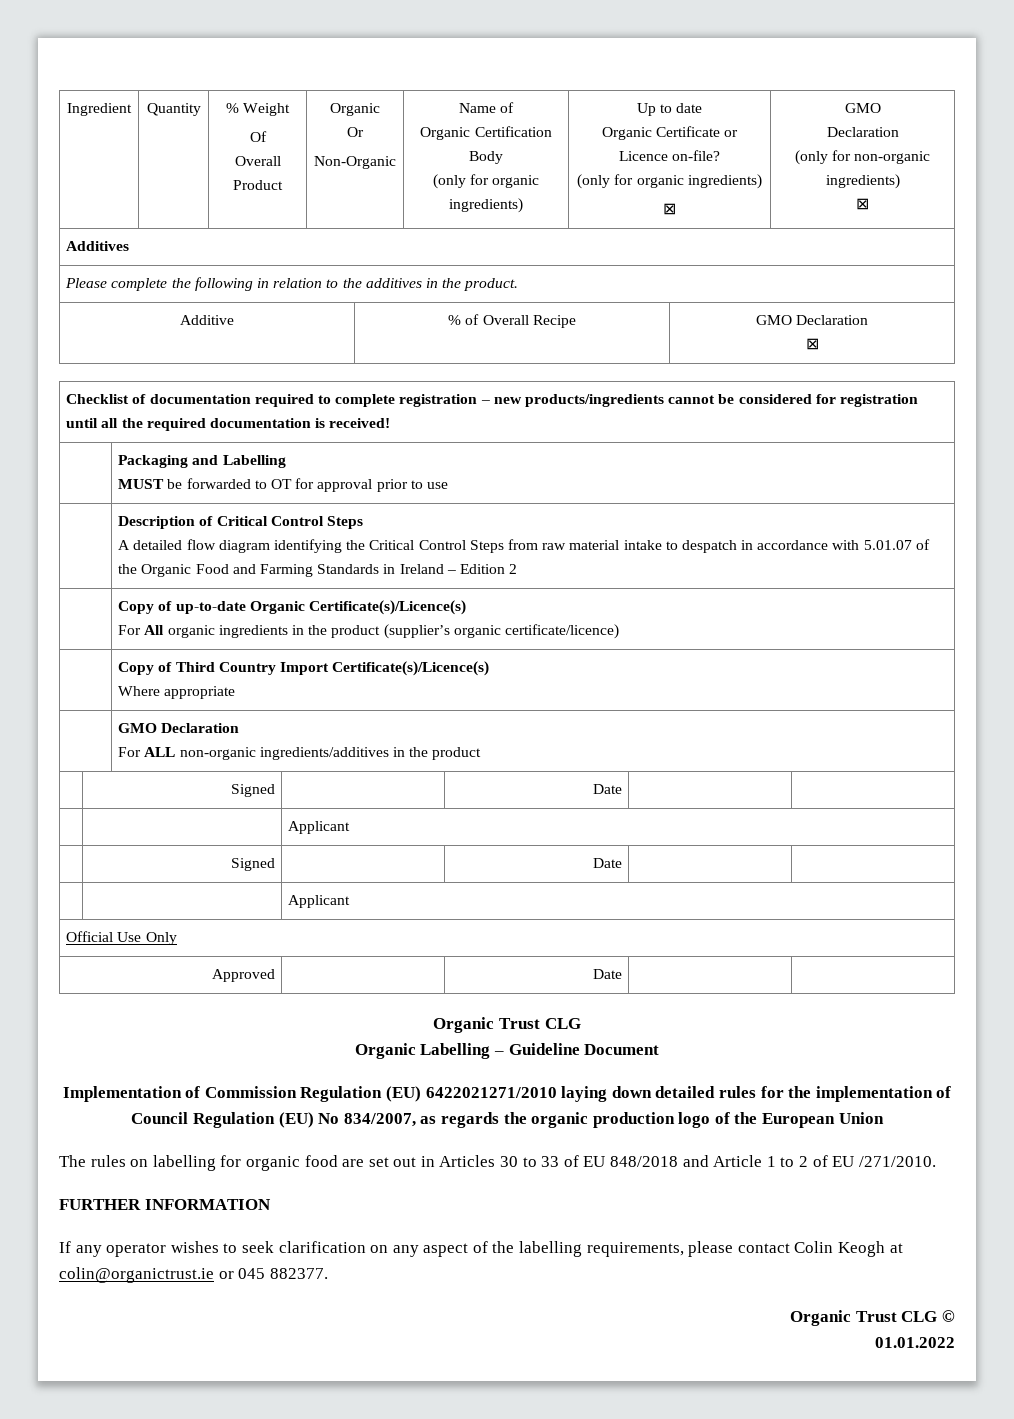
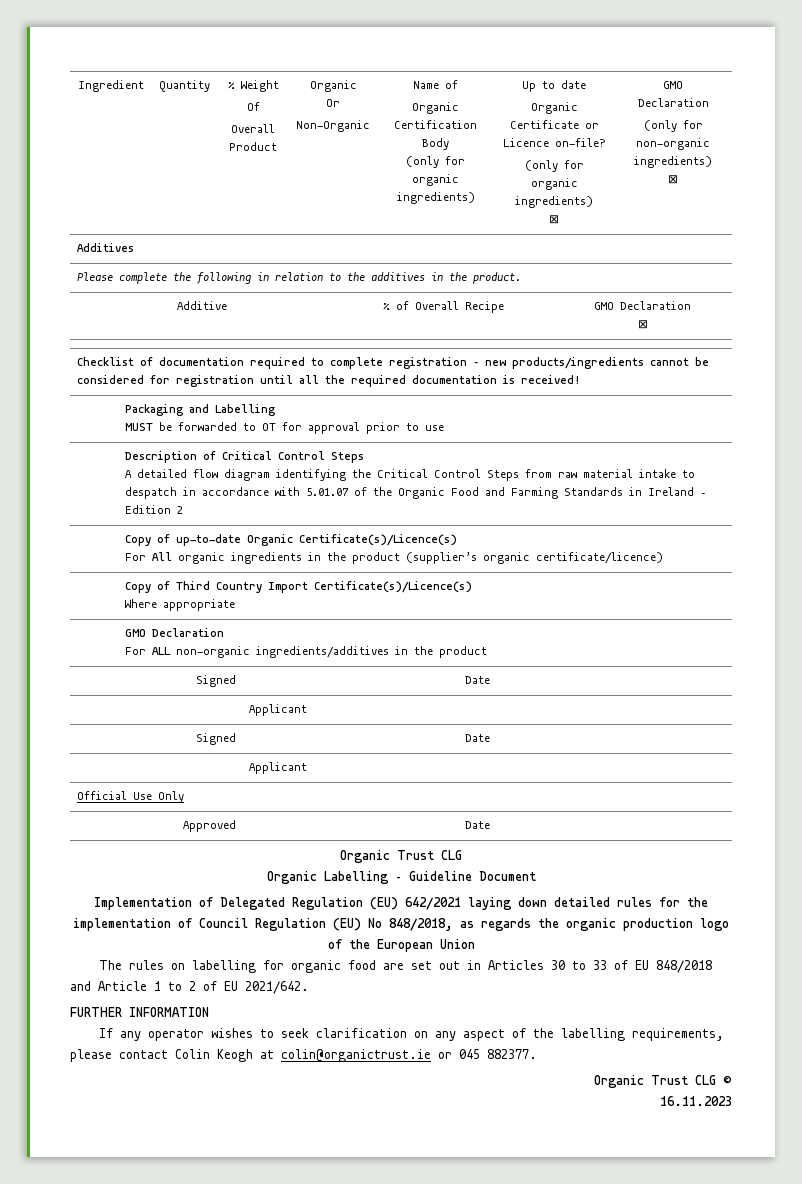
[204,1086,557,1102] Commission Regulation (EU) 6422021271/2010 -> [220,897,461,910] Delegated Regulation (EU) 642/2021
[343,1113,416,1127] 834/2007, -> [389,918,453,931] 848/2018,
[858,1156,936,1167] /271/2010. -> [245,981,309,994] 2021/642.
[875,1337,955,1348] 01.01.2022 -> [660,1096,732,1106] 16.11.2023

